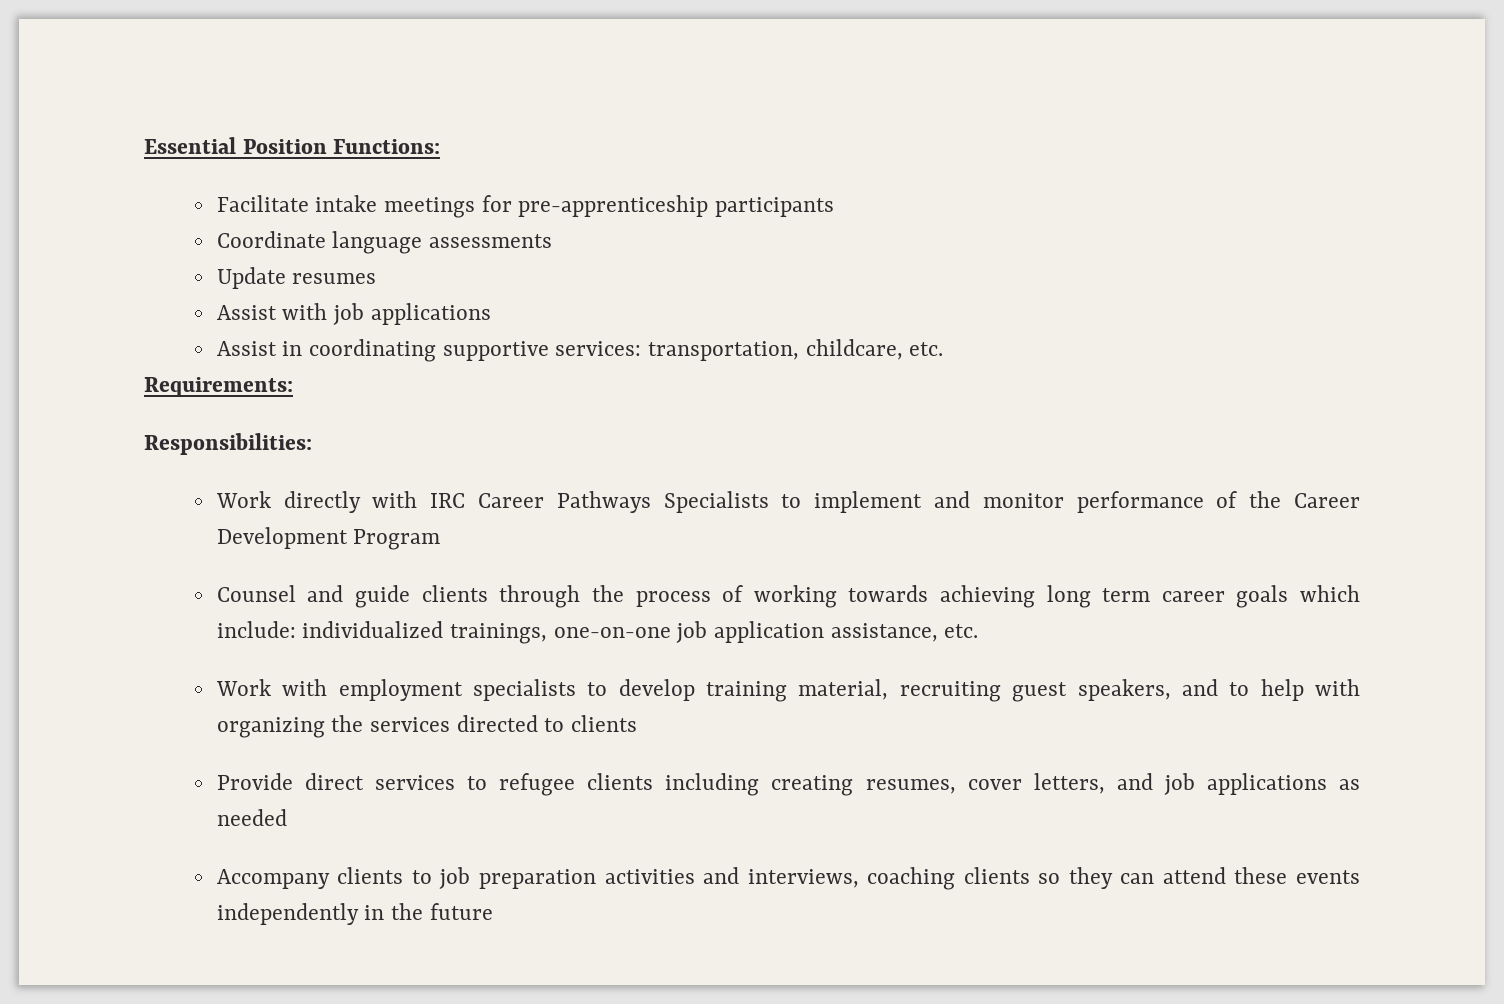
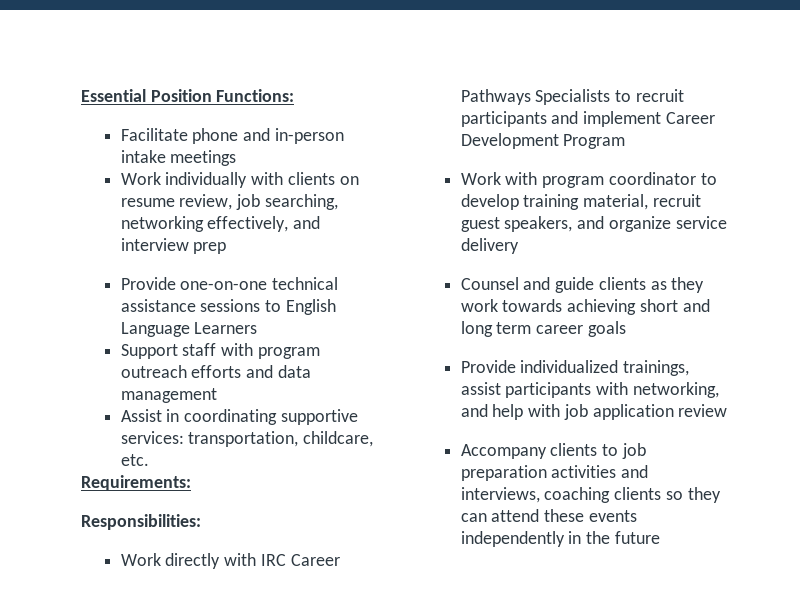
(309, 203) none -> [192,128,344,144] phone and in-person
[481,195,834,217] [216,231,553,254] [216,267,377,289] [216,303,491,325] for pre-apprenticeship participants // Coordinate language assessments // Update resumes // Assist with job applications -> [120,172,359,188] [120,194,338,210] [120,216,321,232] [120,238,227,254] [120,277,339,290] [120,299,336,315] [120,322,258,337] [120,343,320,359] [120,365,311,378] [120,388,217,403] // Work individually with clients on resume review, job searching, networking effectively, and interview prep // Provide one-on-one technical assistance sessions to English Language Learners // Support staff with program outreach efforts and data management
[814,491,1361,513] [216,527,441,550] [216,585,1360,608] [216,621,979,644] [215,679,1360,702] [216,715,637,738] [216,773,1360,796] [216,809,287,826] implement and monitor performance of the Career Development Program // Counsel and guide clients through the process of working towards achieving long term career goals which include: individualized trainings, one-on-one job application assistance, etc. // Work with employment specialists to develop training material, recruiting guest speakers, and to help with organizing the services directed to clients // Provide direct services to refugee clients including creating resumes, cover letters, and job applications as needed -> [635,89,684,102] [460,111,715,127] [460,133,626,149] [460,172,717,188] [460,194,701,210] [460,216,727,232] [460,238,519,254] [460,277,705,293] [460,299,710,315] [460,321,626,337] [460,360,690,376] [460,382,719,398] [460,404,728,420] recruit participants and implement Career Development Program // Work with program coordinator to develop training material, recruit guest speakers, and organize service delivery // Counsel and guide clients as they work towards achieving short and long term career goals // Provide individualized trainings, assist participants with networking, and help with job application review

